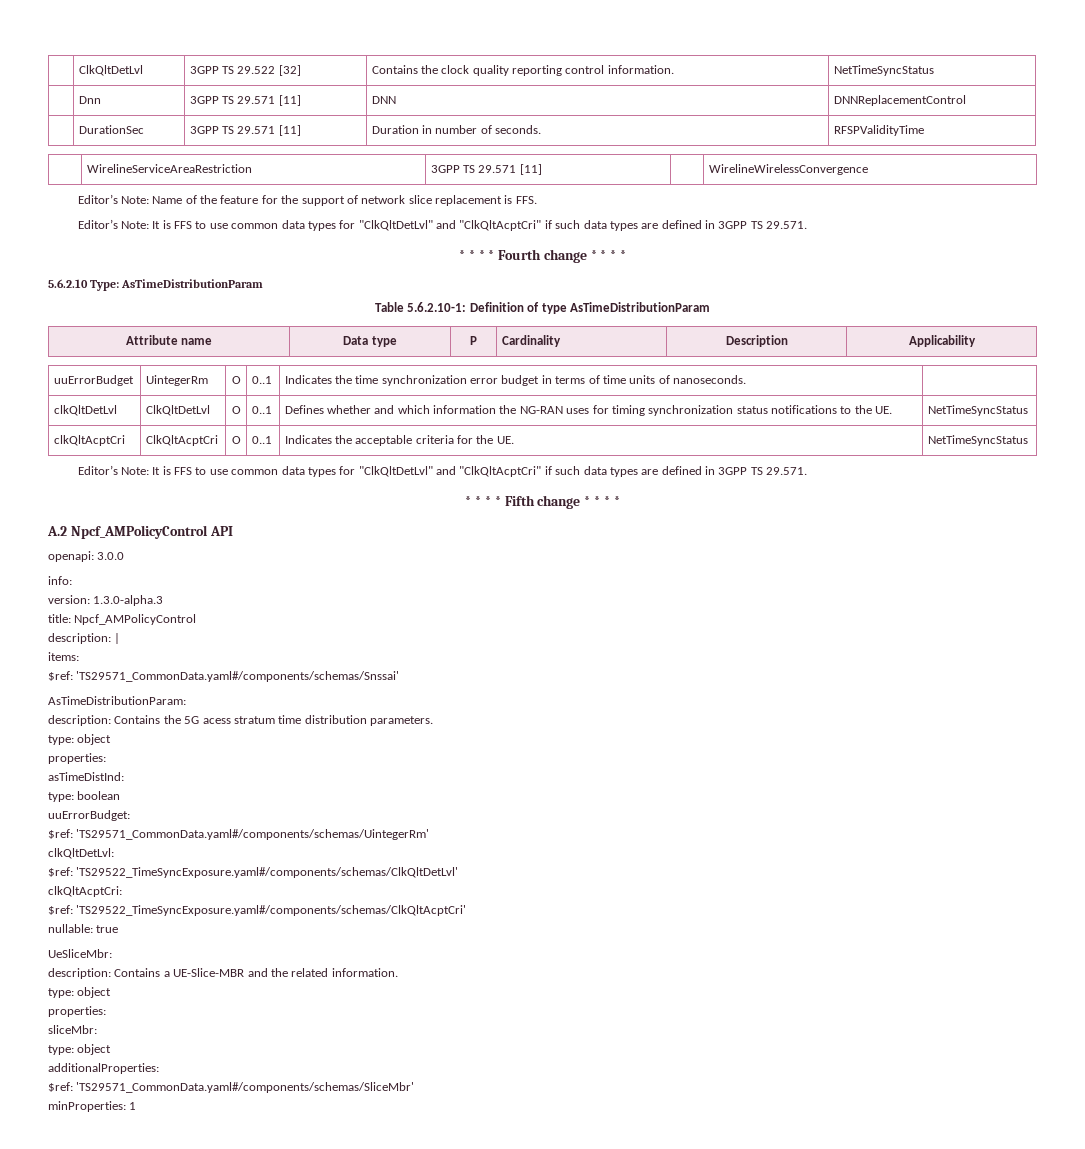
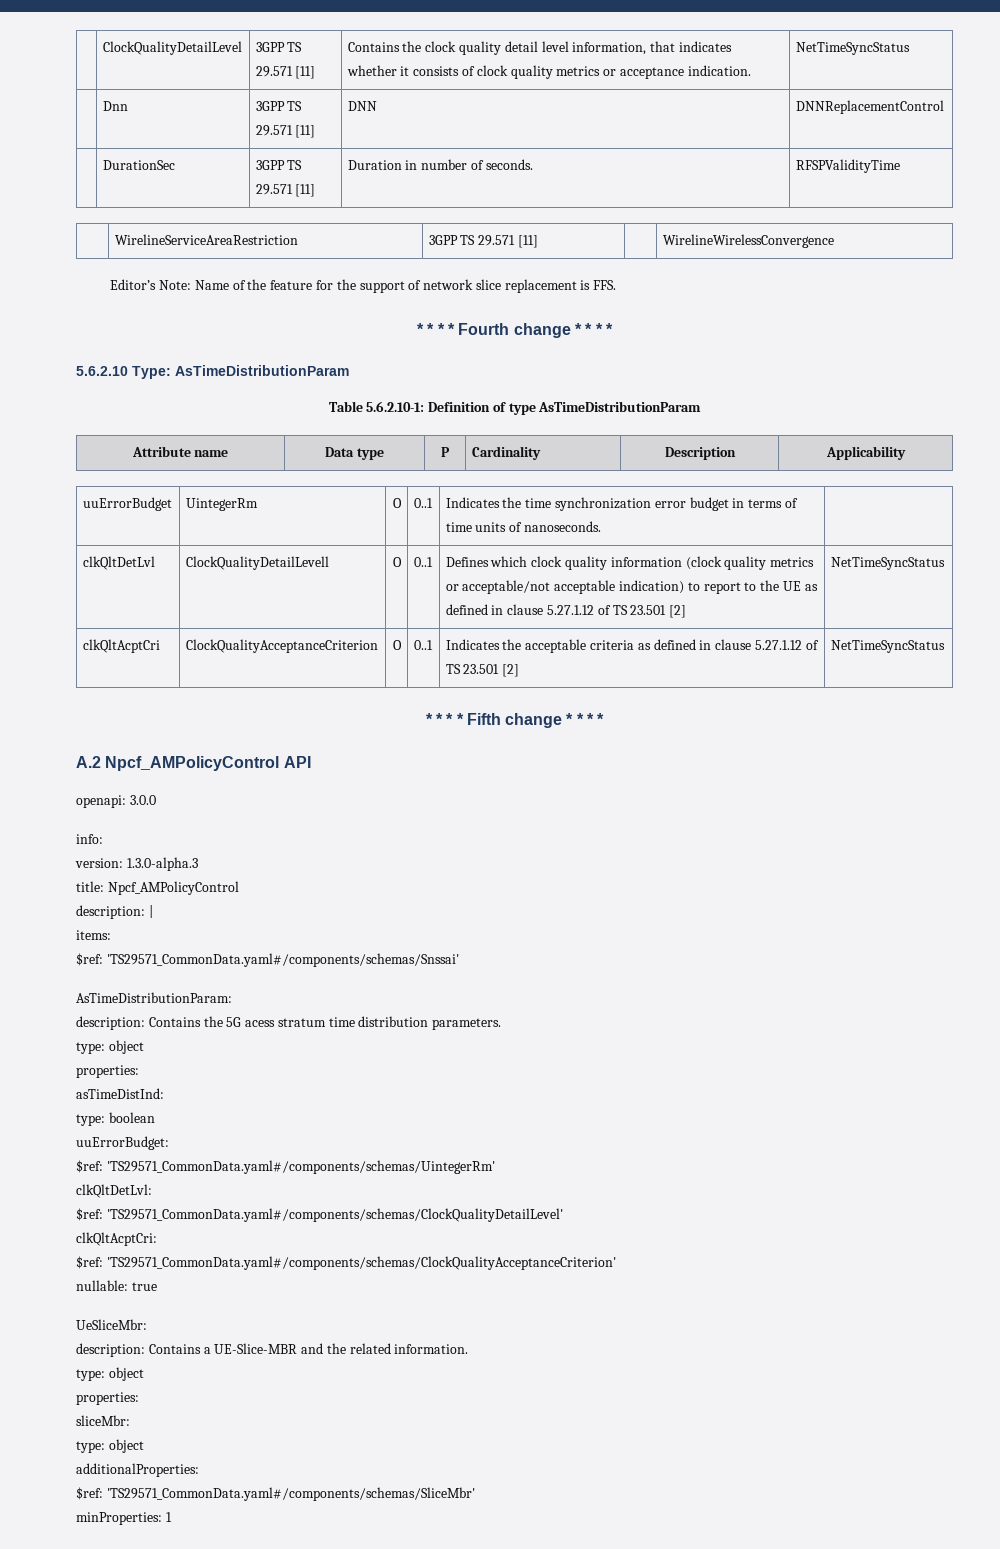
[78,65,143,76] [189,65,301,76] | ClkQltDetLvl | 3GPP TS 29.522 [32] -> [102,41,242,55] [255,42,303,52] [255,66,316,79] | ClockQualityDetailLevel | 3GPP TS 29.571 [11]
[512,65,674,76] reporting control information. -> [504,41,732,55] [346,65,751,79] detail level information, that indicates whether it consists of clock quality metrics or acceptance indication.
[77,219,808,231] // Editor’s Note: It is FFS to use common data types for "ClkQltDetLvl" and "ClkQltAcptCri" if such data types are defined in 3GPP TS 29.571. -> (617, 285) none
[145,405,210,416] ClkQltDetLvl -> [185,556,329,570] ClockQualityDetailLevell
[326,405,893,416] whether and which information the NG-RAN uses for timing synchronization status notifications to the UE. -> [490,556,815,570] [445,580,818,594] [445,604,687,618] which clock quality information (clock quality metrics or acceptable/not acceptable indication) to report to the UE as defined in clause 5.27.1.12 of TS 23.501 [2]
[145,435,218,446] ClkQltAcptCri -> [185,639,378,653] ClockQualityAcceptanceCriterion
[457,435,514,444] [927,435,1028,446] [77,465,808,477] for the UE. | NetTimeSyncStatus // Editor’s Note: It is FFS to use common data types for "ClkQltDetLvl" and "ClkQltAcptCri" if such data types are defined in 3GPP TS 29.571. -> [637,639,819,650] [445,664,520,677] [830,640,945,653] as defined in clause 5.27.1.12 of TS 23.501 [2] | NetTimeSyncStatus
[76,867,459,878] 'TS29522_TimeSyncExposure.yaml#/components/schemas/ClkQltDetLvl' -> [106,1208,563,1222] 'TS29571_CommonData.yaml#/components/schemas/ClockQualityDetailLevel'
[76,905,467,916] 'TS29522_TimeSyncExposure.yaml#/components/schemas/ClkQltAcptCri' -> [106,1256,616,1270] 'TS29571_CommonData.yaml#/components/schemas/ClockQualityAcceptanceCriterion'

